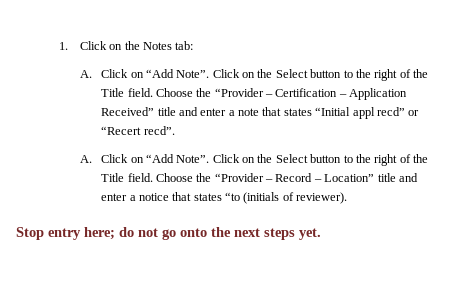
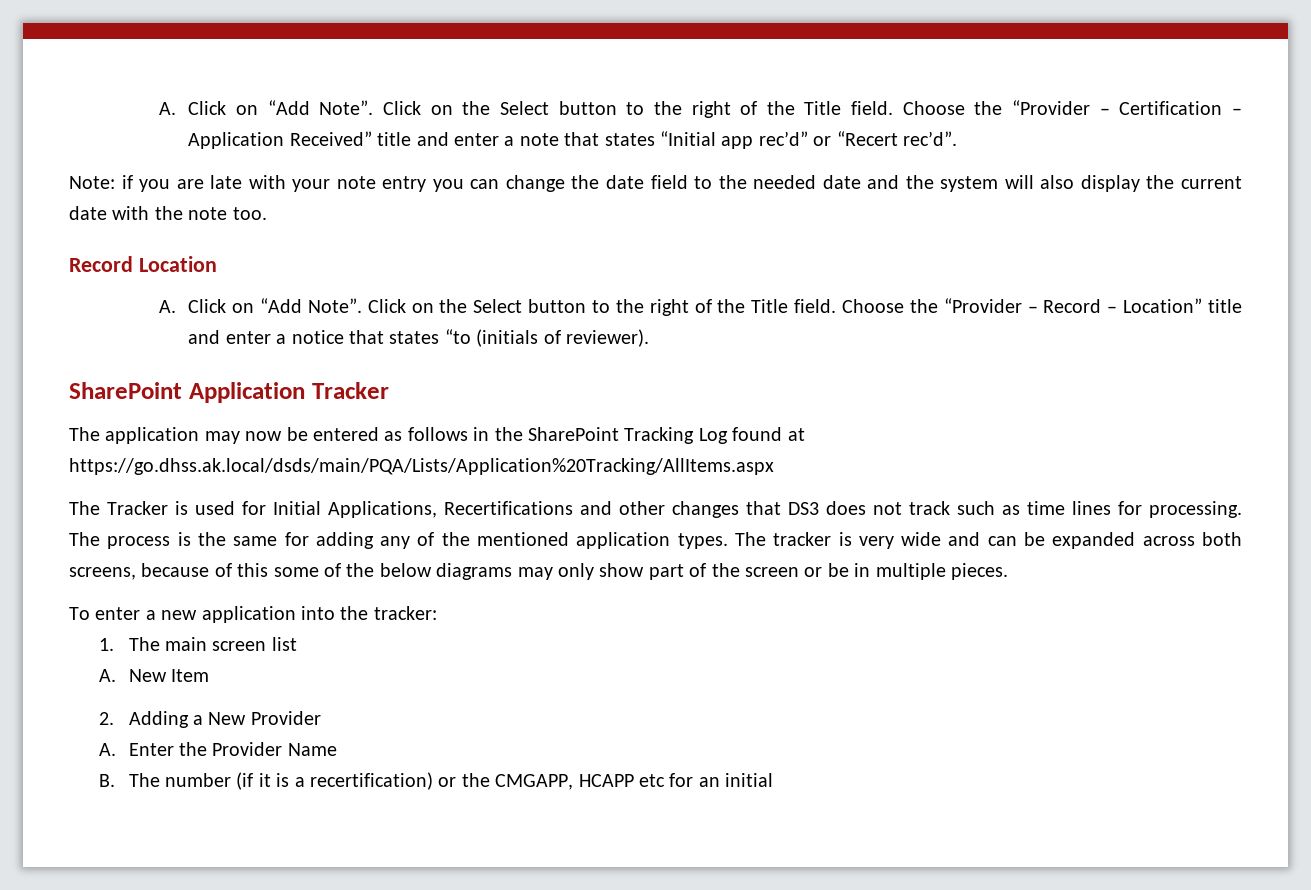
[58,41,194,50] 1. Click on the Notes tab: // -> (158, 108) none
[352,107,420,119] [101,126,175,135] appl recd” or “Recert recd”. -> [721,131,957,149] [69,175,1242,192] [69,206,267,220] [69,256,217,272] app rec’d” or “Recert rec’d”. // Note: if you are late with your note entry you can change the date field to the needed date and the system will also display the current date with the note too. // Record Location
[16,227,321,240] Stop entry here; do not go onto the next steps yet. -> [69,382,389,403] [69,427,805,444] [69,458,774,475] [69,501,1242,518] [69,532,1243,549] [69,563,1008,580] [69,606,437,623] [98,637,297,651] [98,669,210,682] [98,711,321,728] [98,742,337,756] [98,772,774,790] SharePoint Application Tracker // The application may now be entered as follows in the SharePoint Tracking Log found at https://go.dhss.ak.local/dsds/main/PQA/Lists/Application%20Tracking/AllItems.aspx // The Tracker is used for Initial Applications, Recertifications and other changes that DS3 does not track such as time lines for processing. The process is the same for adding any of the mentioned application types. The tracker is very wide and can be expanded across both screens, because of this some of the below diagrams may only show part of the screen or be in multiple pieces. // To enter a new application into the tracker: // 1. The main screen list // A. New Item // 2. Adding a New Provider // A. Enter the Provider Name // B. The number (if it is a recertification) or the CMGAPP, HCAPP etc for an initial

